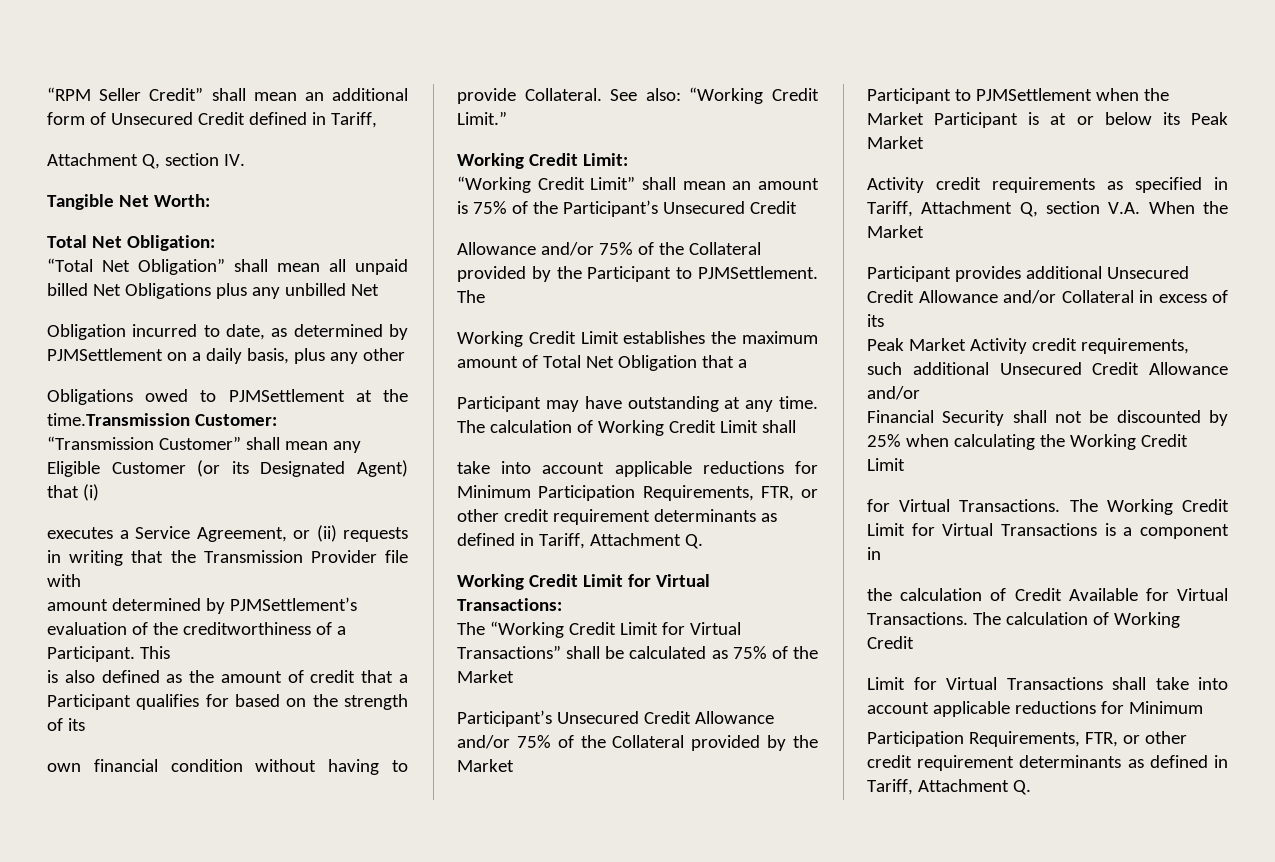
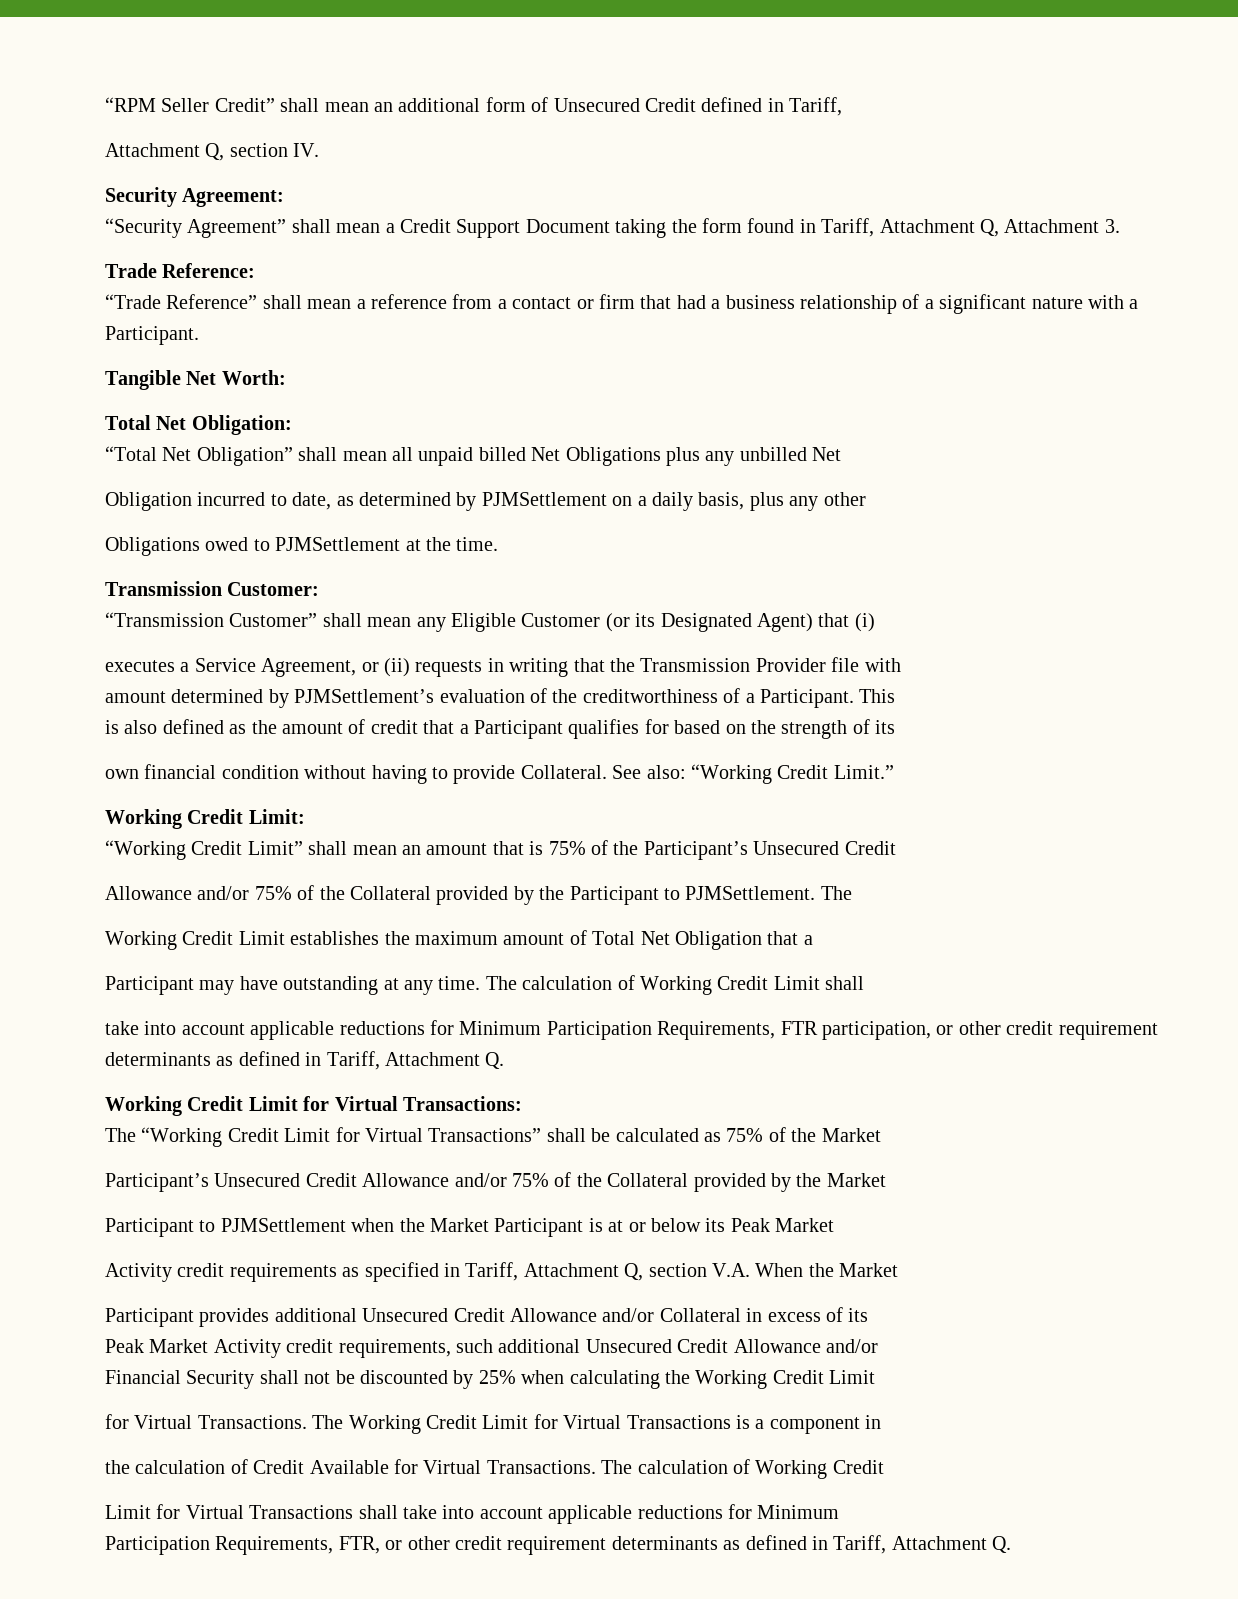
(245, 160) none -> [105,187,285,207] [105,218,1120,238] [105,263,256,278] [105,294,1139,314] [105,326,199,345] // Security Agreement: // “Security Agreement” shall mean a Credit Support Document taking the form found in Tariff, Attachment Q, Attachment 3. // Trade Reference: // “Trade Reference” shall mean a reference from a contact or firm that had a business relationship of a significant nature with a Participant.
[47,413,190,426] time.Transmission -> [456,537,499,551] [105,581,222,596] time. // Transmission
(819, 184) none -> [492,841,524,855] that
[760,486,794,501] FTR, -> [780,1021,931,1040] FTR participation,

